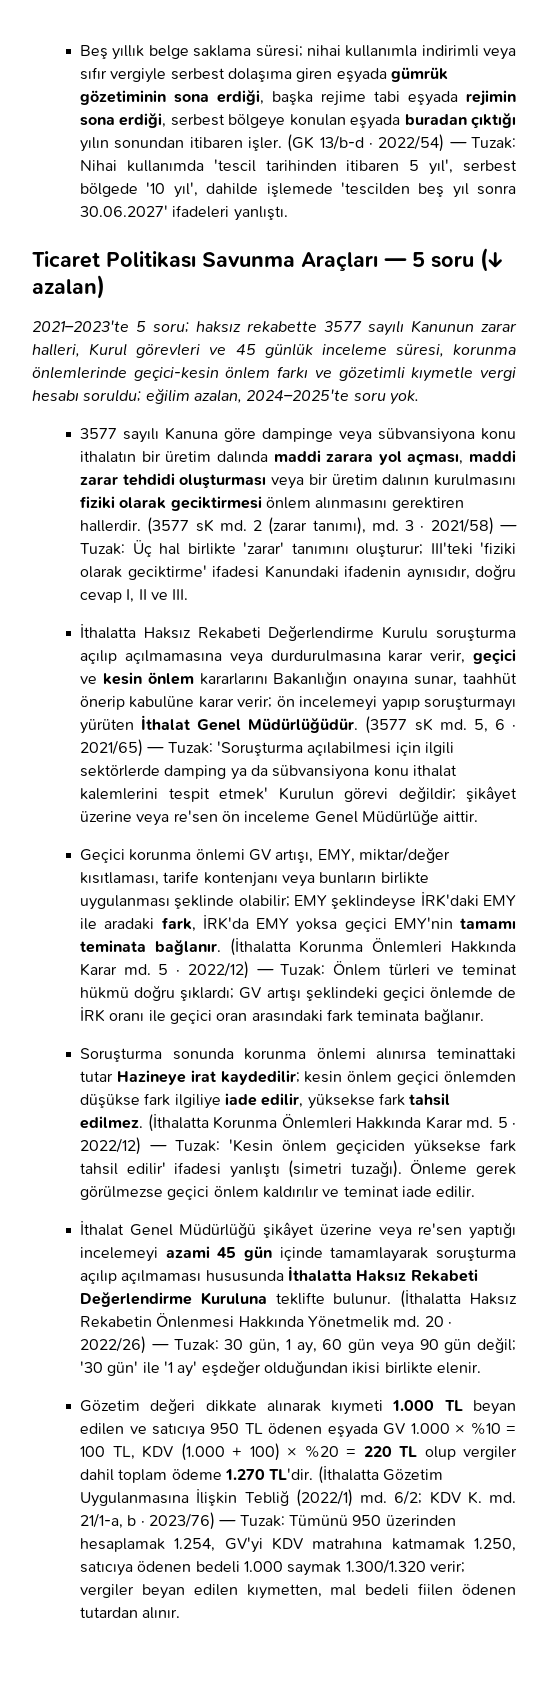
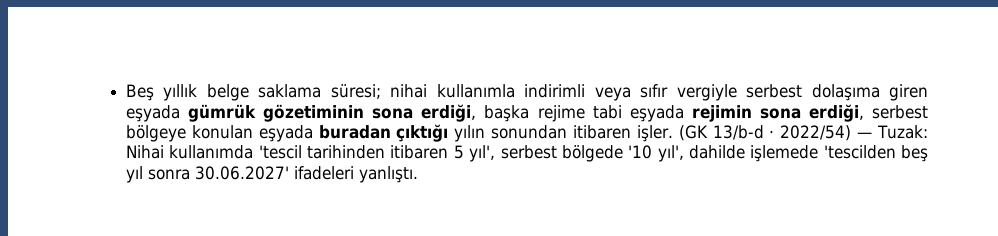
[32,248,503,272] [32,275,105,299] [32,320,517,336] [32,343,516,358] [32,366,516,382] [32,388,419,405] [80,427,516,443] [80,450,516,465] [80,473,516,489] [80,496,464,511] [80,517,517,535] [80,540,516,557] [80,564,516,581] [80,589,189,603] [80,624,516,641] [80,649,517,665] [80,671,517,688] [80,696,516,711] [80,715,516,734] [80,739,454,757] [80,765,457,780] [80,786,517,803] [80,809,479,826] [80,847,450,863] [80,871,429,887] [80,892,517,910] [80,915,516,933] [80,938,516,956] [80,961,517,979] [80,985,516,1001] [80,1007,484,1024] [80,1048,516,1062] [80,1070,516,1085] [80,1093,451,1109] [80,1114,516,1132] [80,1137,516,1155] [80,1160,516,1178] [80,1186,476,1200] [80,1221,516,1239] [80,1246,516,1262] [80,1266,478,1284] [80,1290,517,1308] [80,1313,452,1328] [80,1336,516,1354] [80,1360,481,1377] [80,1398,516,1415] [80,1422,516,1438] [80,1443,517,1461] [80,1466,443,1484] [80,1489,516,1507] [80,1512,456,1530] [80,1537,517,1553] [80,1559,465,1576] [80,1583,516,1599] [80,1607,181,1619] // Ticaret Politikası Savunma Araçları — 5 soru (↓ azalan) // 2021–2023'te 5 soru; haksız rekabette 3577 sayılı Kanunun zarar halleri, Kurul görevleri ve 45 günlük inceleme süresi, korunma önlemlerinde geçici-kesin önlem farkı ve gözetimli kıymetle vergi hesabı soruldu; eğilim azalan, 2024–2025'te soru yok. // 3577 sayılı Kanuna göre dampinge veya sübvansiyona konu ithalatın bir üretim dalında maddi zarara yol açması, maddi zarar tehdidi oluşturması veya bir üretim dalının kurulmasını fiziki olarak geciktirmesi önlem alınmasını gerektiren hallerdir. (3577 sK md. 2 (zarar tanımı), md. 3 · 2021/58) — Tuzak: Üç hal birlikte 'zarar' tanımını oluşturur; III'teki 'fiziki olarak geciktirme' ifadesi Kanundaki ifadenin aynısıdır, doğru cevap I, II ve III. // İthalatta Haksız Rekabeti Değerlendirme Kurulu soruşturma açılıp açılmamasına veya durdurulmasına karar verir, geçici ve kesin önlem kararlarını Bakanlığın onayına sunar, taahhüt önerip kabulüne karar verir; ön incelemeyi yapıp soruşturmayı yürüten İthalat Genel Müdürlüğüdür. (3577 sK md. 5, 6 · 2021/65) — Tuzak: 'Soruşturma açılabilmesi için ilgili sektörlerde damping ya da sübvansiyona konu ithalat kalemlerini tespit etmek' Kurulun görevi değildir; şikâyet üzerine veya re'sen ön inceleme Genel Müdürlüğe aittir. // Geçici korunma önlemi GV artışı, EMY, miktar/değer kısıtlaması, tarife kontenjanı veya bunların birlikte uygulanması şeklinde olabilir; EMY şeklindeyse İRK'daki EMY ile aradaki fark, İRK'da EMY yoksa geçici EMY'nin tamamı teminata bağlanır. (İthalatta Korunma Önlemleri Hakkında Karar md. 5 · 2022/12) — Tuzak: Önlem türleri ve teminat hükmü doğru şıklardı; GV artışı şeklindeki geçici önlemde de İRK oranı ile geçici oran arasındaki fark teminata bağlanır. // Soruşturma sonunda korunma önlemi alınırsa teminattaki tutar Hazineye irat kaydedilir; kesin önlem geçici önlemden düşükse fark ilgiliye iade edilir, yüksekse fark tahsil edilmez. (İthalatta Korunma Önlemleri Hakkında Karar md. 5 · 2022/12) — Tuzak: 'Kesin önlem geçiciden yüksekse fark tahsil edilir' ifadesi yanlıştı (simetri tuzağı). Önleme gerek görülmezse geçici önlem kaldırılır ve teminat iade edilir. // İthalat Genel Müdürlüğü şikâyet üzerine veya re'sen yaptığı incelemeyi azami 45 gün içinde tamamlayarak soruşturma açılıp açılmaması hususunda İthalatta Haksız Rekabeti Değerlendirme Kuruluna teklifte bulunur. (İthalatta Haksız Rekabetin Önlenmesi Hakkında Yönetmelik md. 20 · 2022/26) — Tuzak: 30 gün, 1 ay, 60 gün veya 90 gün değil; '30 gün' ile '1 ay' eşdeğer olduğundan ikisi birlikte elenir. // Gözetim değeri dikkate alınarak kıymeti 1.000 TL beyan edilen ve satıcıya 950 TL ödenen eşyada GV 1.000 × %10 = 100 TL, KDV (1.000 + 100) × %20 = 220 TL olup vergiler dahil toplam ödeme 1.270 TL'dir. (İthalatta Gözetim Uygulanmasına İlişkin Tebliğ (2022/1) md. 6/2; KDV K. md. 21/1-a, b · 2023/76) — Tuzak: Tümünü 950 üzerinden hesaplamak 1.254, GV'yi KDV matrahına katmamak 1.250, satıcıya ödenen bedeli 1.000 saymak 1.300/1.320 verir; vergiler beyan edilen kıymetten, mal bedeli fiilen ödenen tutardan alınır. -> (419, 174) none

